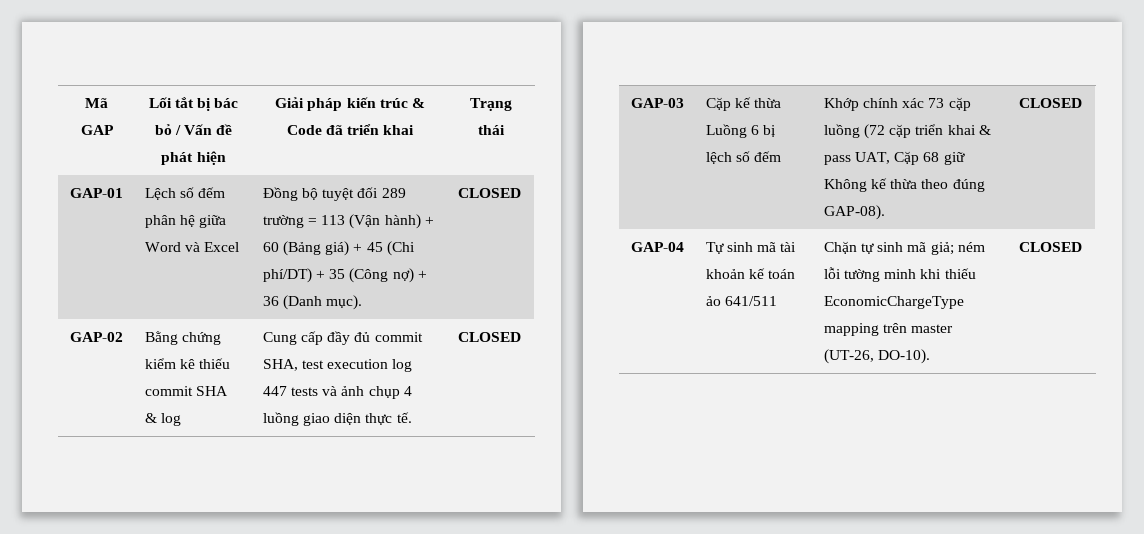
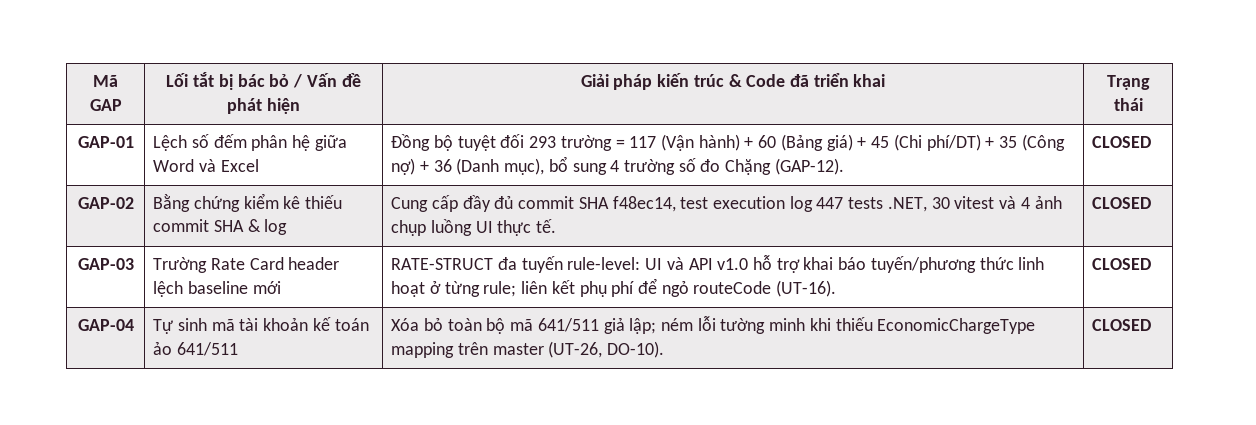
[381,188,406,198] 289 -> [529,136,557,148] 293
[321,215,346,225] 113 -> [629,136,657,148] 117
[326,295,363,310] mục). -> [504,156,844,175] mục), bổ sung 4 trường số đo Chặng (GAP-12).
[262,359,298,371] SHA, -> [578,196,676,212] SHA f48ec14,
[322,386,412,399] [262,412,412,426] [457,332,521,342] [631,98,684,108] [705,97,782,111] [705,124,777,138] [705,151,782,164] [823,97,971,111] [823,124,991,139] [823,151,965,165] [823,178,985,192] [823,205,885,220] và ảnh chụp 4 luồng giao diện thực tế. | CLOSED // GAP-03 | Cặp kế thừa Luồng 6 bị lệch số đếm | Khớp chính xác 73 cặp luồng (72 cặp triển khai & pass UAT, Cặp 68 giữ Không kế thừa theo đúng GAP-08). -> [887,196,1062,212] [391,219,557,236] [1092,197,1152,209] [77,258,134,270] [153,257,340,273] [153,281,281,297] [391,255,1045,273] [391,278,837,297] .NET, 30 vitest và 4 ảnh chụp luồng UI thực tế. | CLOSED // GAP-03 | Trường Rate Card header lệch baseline mới | RATE-STRUCT đa tuyến rule-level: UI và API v1.0 hỗ trợ khai báo tuyến/phương thức linh hoạt ở từng rule; liên kết phụ phí để ngỏ routeCode (UT-16).
[823,241,954,255] Chặn tự sinh mã giả; -> [391,318,657,334] Xóa bỏ toàn bộ mã 641/511 giả lập;

